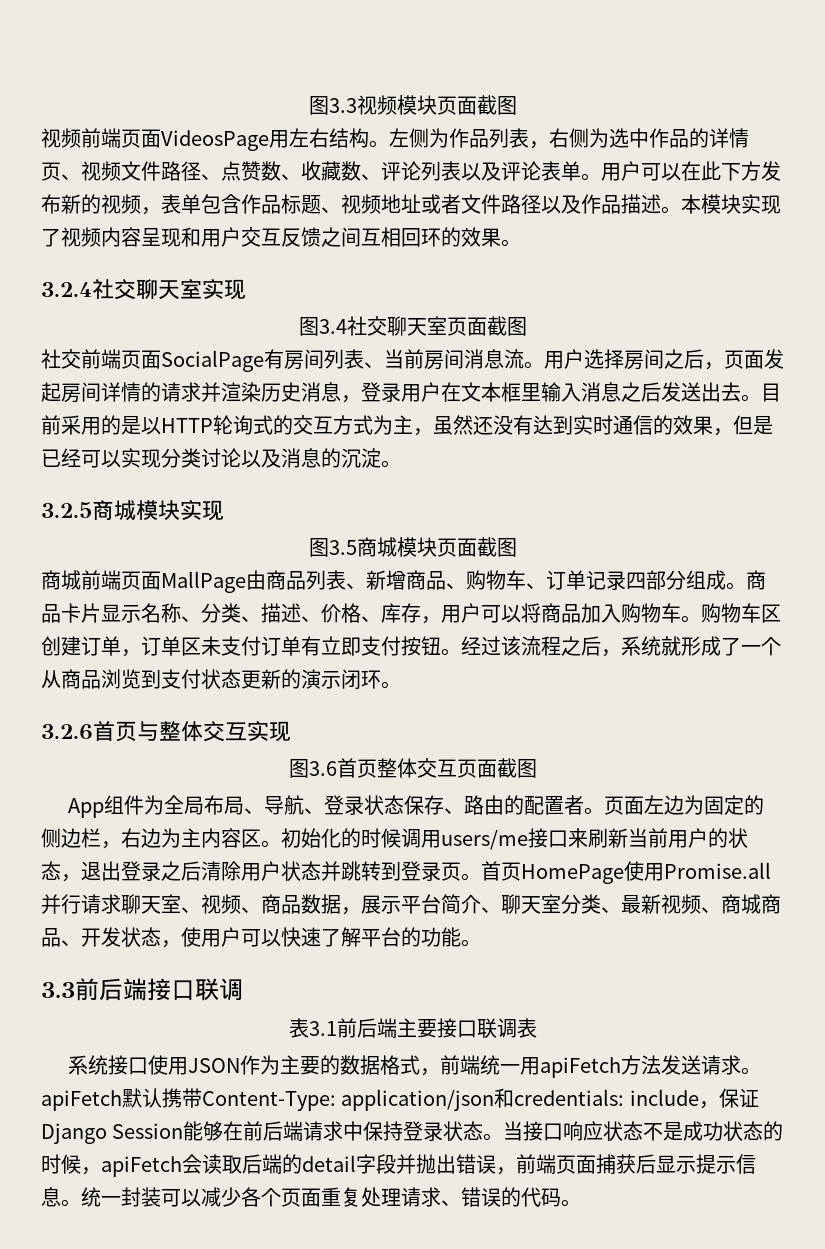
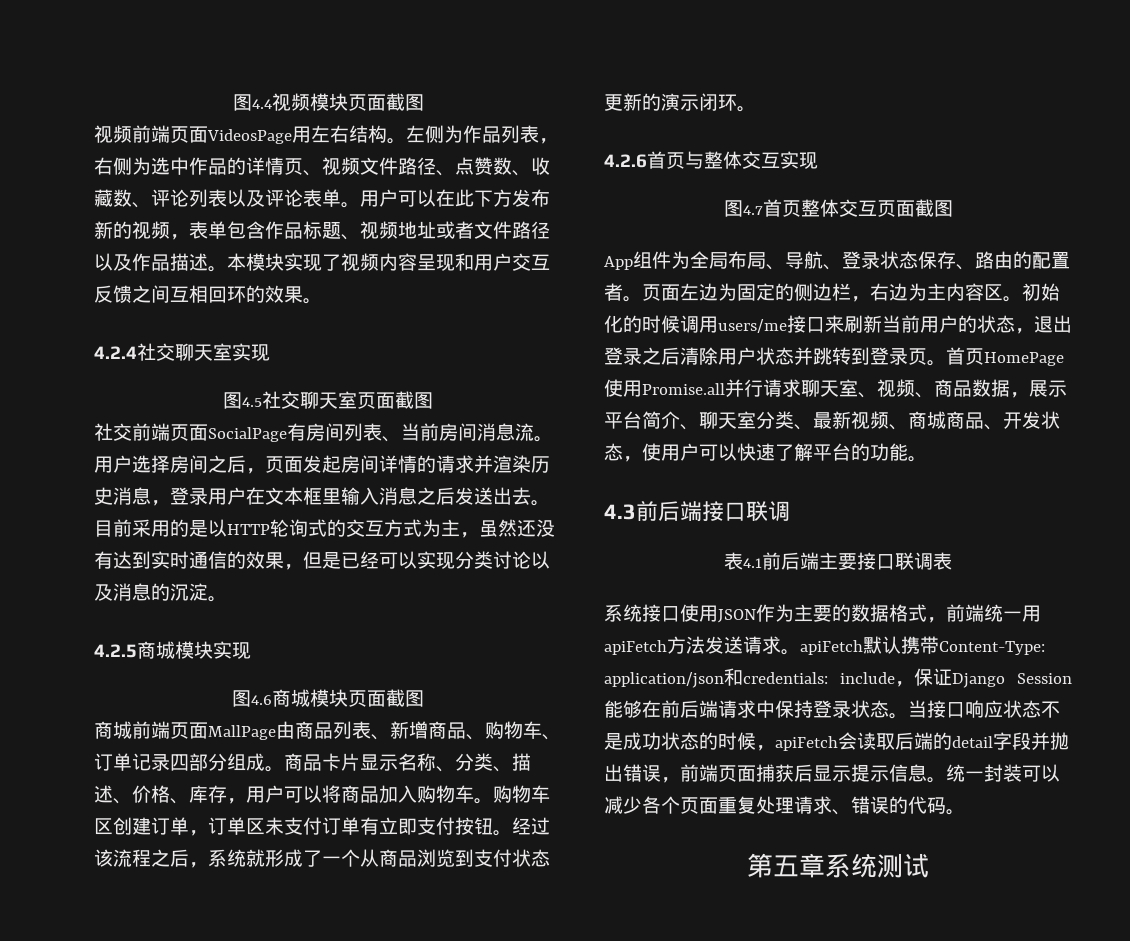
[308,96,357,115] 图3.3 -> [232,94,272,111] 图4.4
[41,282,92,297] 3.2.4 -> [94,346,137,359] 4.2.4
[318,319,347,334] 3.4 -> [242,397,262,407] 4.5
[41,502,92,518] 3.2.5 -> [94,644,137,658] 4.2.5
[328,540,357,555] 3.5 -> [251,695,272,705] 4.6
[41,724,93,740] 3.2.6 -> [604,154,647,168] 4.2.6
[308,761,337,776] 3.6 -> [742,205,763,215] 4.7
[41,982,75,998] 3.3 -> [604,504,636,520] 4.3
[308,1021,337,1036] 3.1 -> [743,558,762,568] 4.1
(581, 1203) none -> [747,853,929,878] // 第五章系统测试

